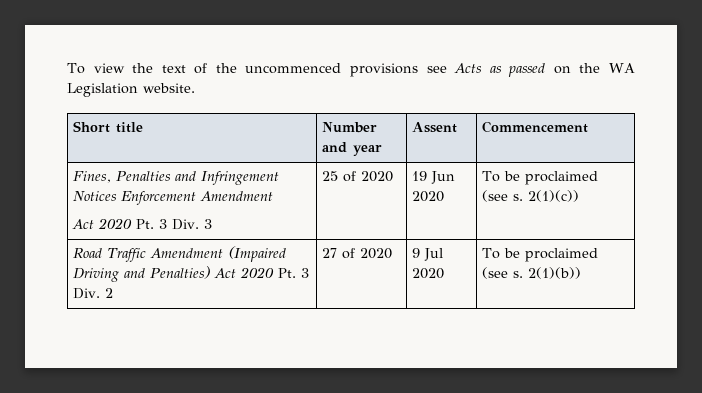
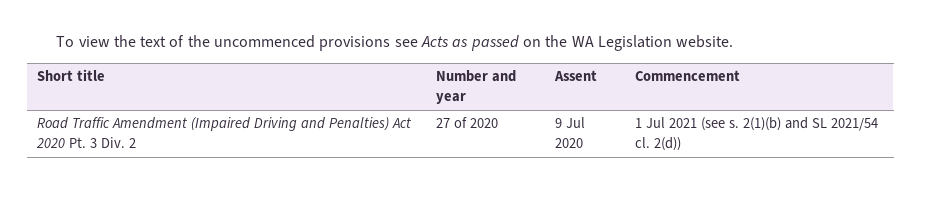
[73,171,280,185] [73,191,274,205] [72,218,213,230] [322,171,394,182] [412,171,456,184] [412,191,445,202] [482,171,599,185] [482,190,580,202] // Fines, Penalties and Infringement Notices Enforcement Amendment // Act 2020 Pt. 3 Div. 3 | 25 of 2020 | 19 Jun 2020 | To be proclaimed (see s. 2(1)(c)) -> (741, 75) none
[482,248,599,262] [482,267,582,279] To be proclaimed (see s. 2(1)(b)) -> [635,117,878,131] [635,137,682,151] 1 Jul 2021 (see s. 2(1)(b) and SL 2021/54 cl. 2(d))

